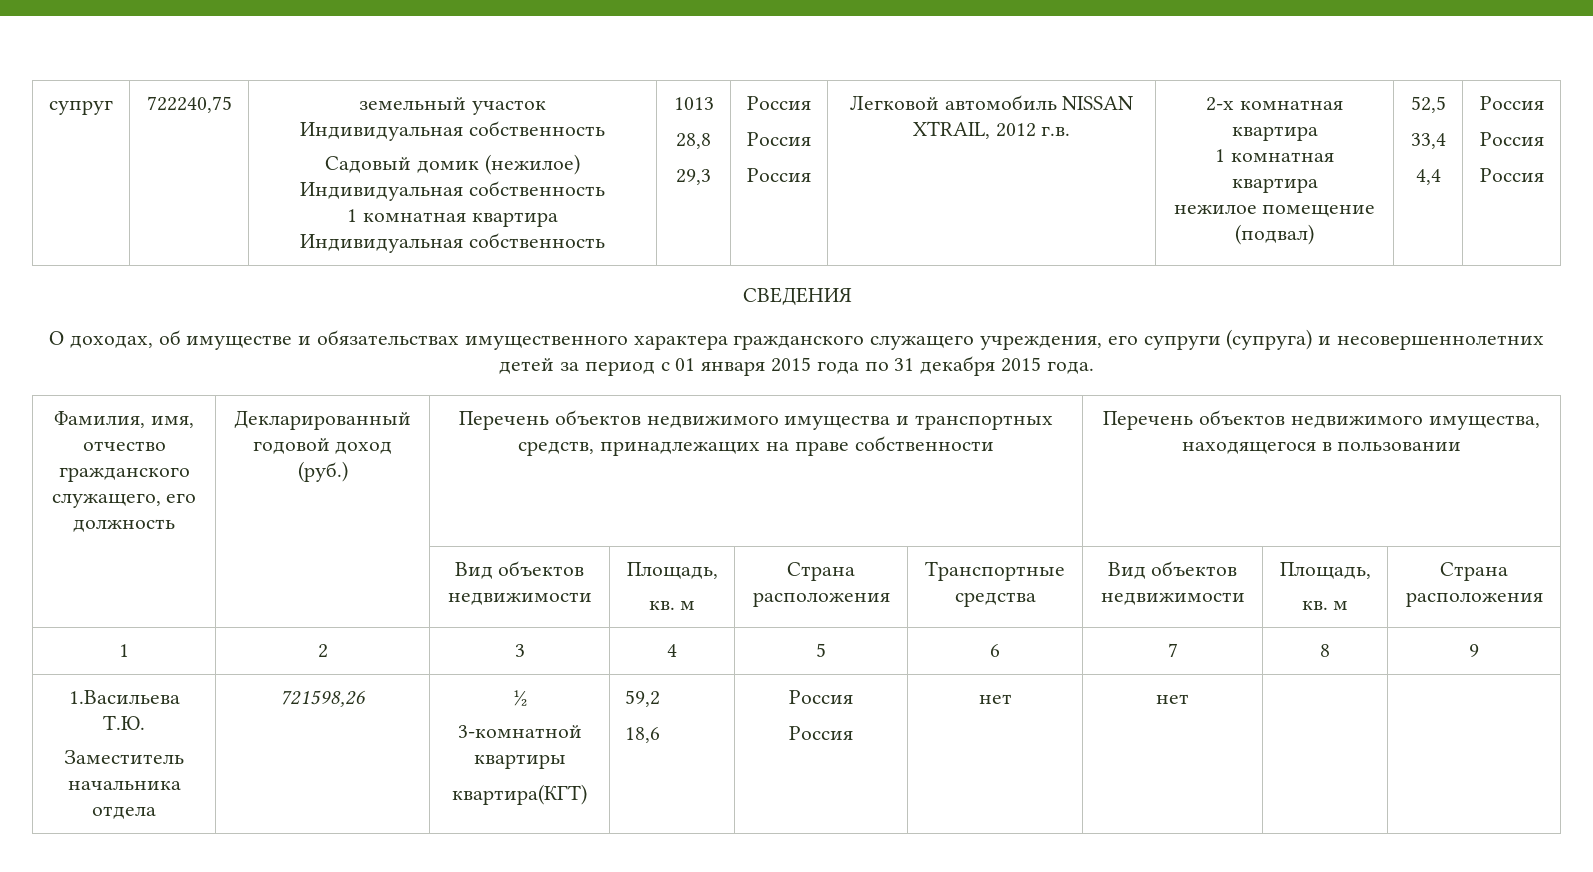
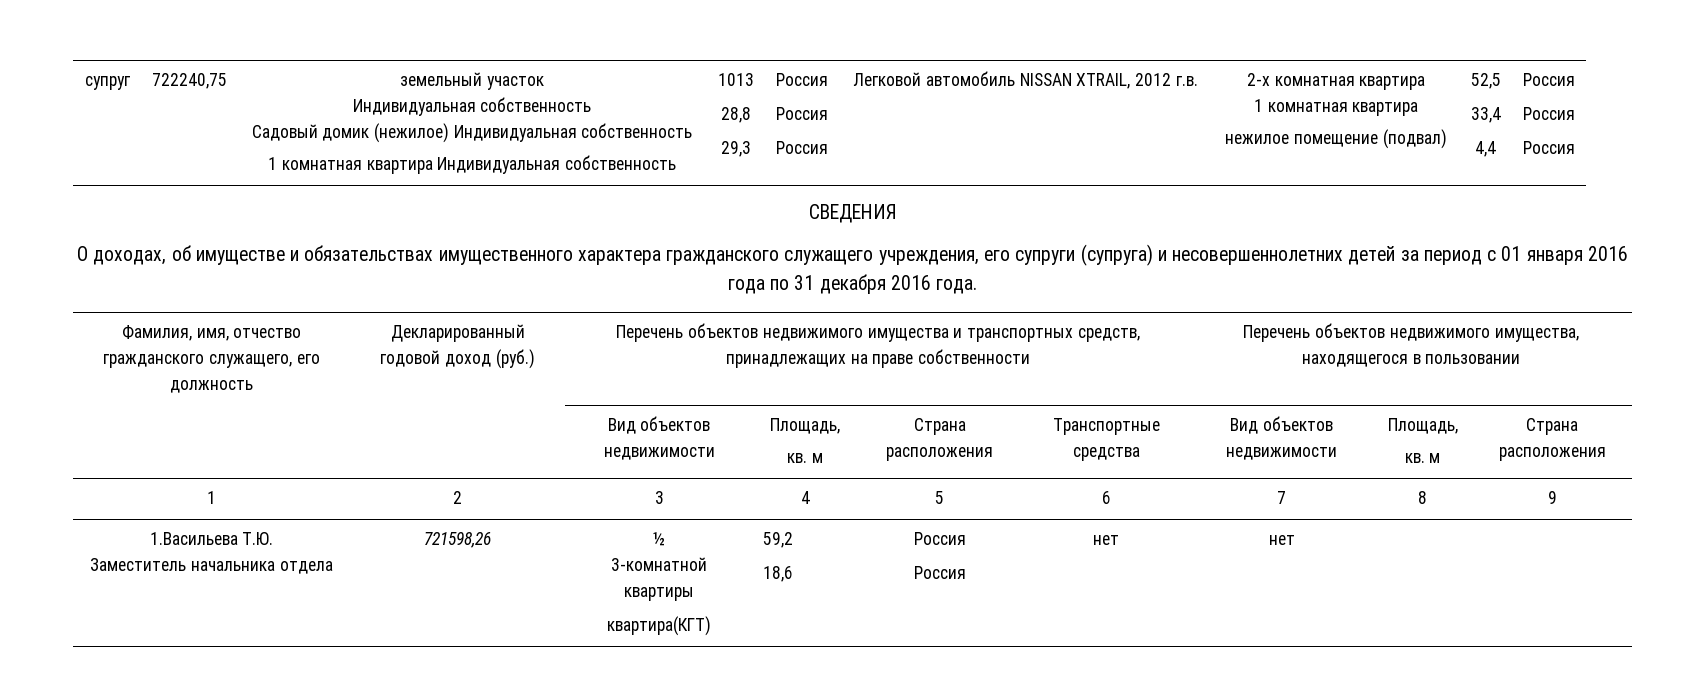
[770,357,811,372] 2015 -> [1587,246,1628,261] 2016
[1001,357,1042,372] 2015 -> [890,275,931,290] 2016

